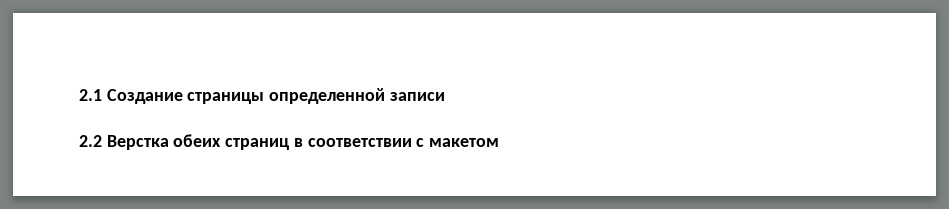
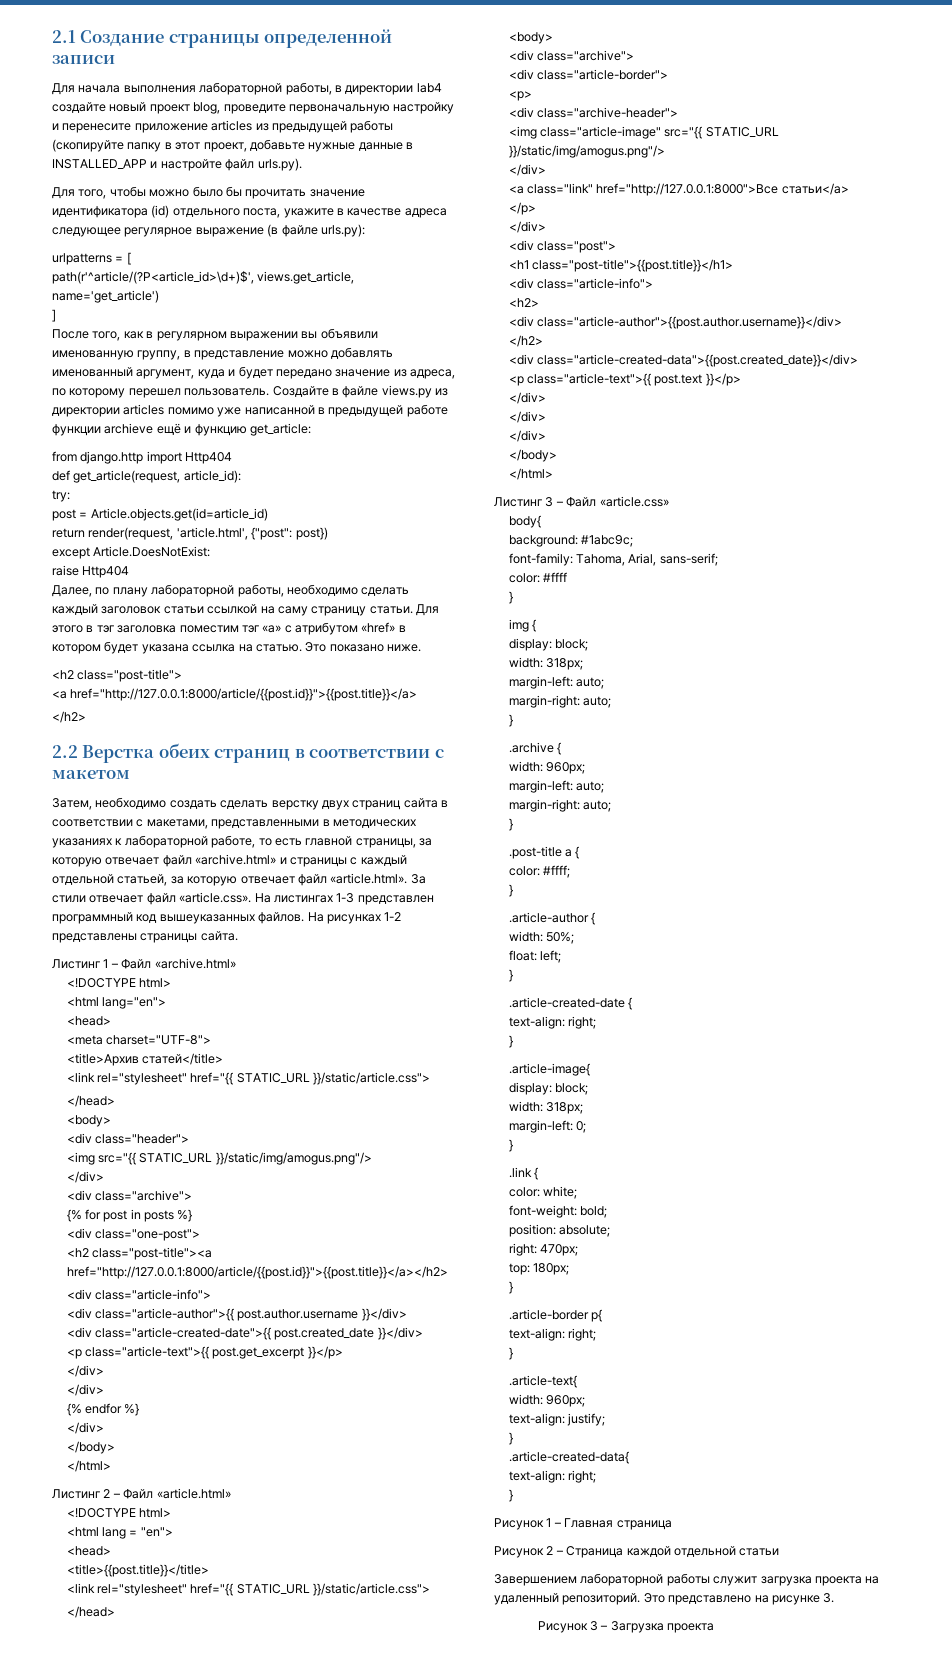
(445, 96) none -> [52,82,442,95] [52,102,455,114] [52,120,394,133] [52,139,413,152] [52,158,302,171] [52,186,365,199] [52,205,447,218] [52,224,365,237] [52,252,131,265] [52,271,355,284] [52,290,159,303] [52,309,56,322] [52,328,378,341] [52,347,393,360] [52,366,455,379] [52,385,448,398] [52,404,448,417] [52,423,311,436] [52,451,233,464] [52,470,241,483] [52,490,70,502] [52,508,268,521] [52,527,328,540] [52,546,211,559] [52,565,130,578] [52,584,410,597] [52,604,439,616] [52,622,406,635] [52,641,421,654] [52,669,183,682] [52,688,418,701] [52,711,86,723] // Для начала выполнения лабораторной работы, в директории lab4 создайте новый проект blog, проведите первоначальную настройку и перенесите приложение articles из предыдущей работы (скопируйте папку в этот проект, добавьте нужные данные в INSTALLED_APP и настройте файл urls.py). // Для того, чтобы можно было бы прочитать значение идентификатора (id) отдельного поста, укажите в качестве адреса следующее регулярное выражение (в файле urls.py): // urlpatterns = [ // path(r'^article/(?P<article_id>\d+)$', views.get_article, name='get_article') // ] // После того, как в регулярном выражении вы объявили именованную группу, в представление можно добавлять именованный аргумент, куда и будет передано значение из адреса, по которому перешел пользователь. Создайте в файле views.py из директории articles помимо уже написанной в предыдущей работе функции archieve ещё и функцию get_article: // from django.http import Http404 // def get_article(request, article_id): // try: // post = Article.objects.get(id=article_id) // return render(request, 'article.html', {"post": post}) // except Article.DoesNotExist: // raise Http404 // Далее, по плану лабораторной работы, необходимо сделать каждый заголовок статьи ссылкой на саму страницу статьи. Для этого в тэг заголовка поместим тэг «a» c атрибутом «href» в котором будет указана ссылка на статью. Это показано ниже. // <h2 class="post-title"> // <a href="http://127.0.0.1:8000/article/{{post.id}}">{{post.title}}</a> // </h2>
(500, 142) none -> [52,797,448,810] [52,819,416,829] [52,835,432,848] [52,854,407,867] [52,873,426,886] [52,892,434,905] [52,912,402,924] [52,931,238,943] [52,958,236,969] [66,978,171,988] [66,997,166,1009] [66,1016,111,1026] [66,1035,211,1045] [66,1053,223,1066] [66,1072,431,1085] [66,1095,115,1107] [66,1115,111,1127] [66,1133,189,1144] [66,1152,372,1165] [66,1171,104,1183] [66,1190,192,1201] [66,1209,193,1222] [66,1228,200,1241] [66,1247,212,1260] [66,1266,448,1279] [66,1289,211,1300] [66,1308,407,1321] [66,1327,423,1340] [66,1346,343,1359] [66,1365,104,1377] [66,1384,104,1396] [66,1403,140,1416] [66,1422,104,1434] [66,1441,115,1454] [66,1460,111,1472] [52,1488,231,1499] [66,1508,171,1518] [66,1527,173,1539] [66,1546,111,1556] [66,1564,209,1577] [66,1583,431,1596] [66,1606,115,1618] [508,32,553,44] [508,50,634,61] [508,69,668,80] [508,91,532,101] [508,107,678,118] [508,126,779,139] [508,145,665,158] [508,164,546,176] [508,183,849,196] [508,202,536,215] [508,221,546,233] [508,240,616,253] [508,259,733,272] [508,278,653,289] [508,298,539,307] [508,316,842,329] [508,335,543,347] [508,354,858,367] [508,373,741,386] [508,392,546,404] [508,411,546,423] [508,430,546,442] [508,449,557,462] [508,468,553,480] [494,496,669,507] [508,515,541,528] [508,535,633,547] [508,553,718,566] [508,572,567,583] [508,591,513,604] [508,619,536,632] [508,638,588,651] [508,657,583,670] [508,676,604,689] [508,695,611,708] [508,714,513,727] [508,742,561,755] [508,761,585,774] [508,780,604,793] [508,799,611,812] [508,818,513,831] [508,846,580,859] [508,865,570,878] [508,884,513,897] [508,912,595,925] [508,931,574,944] [508,950,561,963] [508,969,513,982] [508,997,632,1010] [508,1016,596,1029] [508,1035,513,1048] [508,1063,590,1076] [508,1082,588,1095] [508,1101,583,1114] [508,1120,586,1133] [508,1139,513,1152] [508,1167,538,1180] [508,1186,577,1199] [508,1205,607,1218] [508,1224,610,1237] [508,1243,578,1256] [508,1263,569,1275] [508,1281,513,1294] [508,1309,602,1322] [508,1328,596,1341] [508,1347,513,1360] [508,1375,577,1388] [508,1394,585,1407] [508,1413,605,1426] [508,1432,513,1445] [508,1451,629,1464] [508,1470,596,1483] [508,1489,513,1502] [494,1518,672,1530] [494,1546,780,1558] [494,1573,880,1586] [494,1593,835,1605] [537,1621,715,1633] // Затем, необходимо создать сделать верстку двух страниц сайта в соответствии с макетами, представленными в методических указаниях к лабораторной работе, то есть главной страницы, за которую отвечает файл «archive.html» и страницы с каждый отдельной статьей, за которую отвечает файл «article.html». За стили отвечает файл «article.css». На листингах 1-3 представлен программный код вышеуказанных файлов. На рисунках 1-2 представлены страницы сайта. // Листинг 1 – Файл «archive.html» // <!DOCTYPE html> // <html lang="en"> // <head> // <meta charset="UTF-8"> // <title>Архив статей</title> // <link rel="stylesheet" href="{{ STATIC_URL }}/static/article.css"> // </head> // <body> // <div class="header"> // <img src="{{ STATIC_URL }}/static/img/amogus.png"/> // </div> // <div class="archive"> // {% for post in posts %} // <div class="one-post"> // <h2 class="post-title"><a href="http://127.0.0.1:8000/article/{{post.id}}">{{post.title}}</a></h2> // <div class="article-info"> // <div class="article-author">{{ post.author.username }}</div> // <div class="article-created-date">{{ post.created_date }}</div> // <p class="article-text">{{ post.get_excerpt }}</p> // </div> // </div> // {% endfor %} // </div> // </body> // </html> // Листинг 2 – Файл «article.html» // <!DOCTYPE html> // <html lang = "en"> // <head> // <title>{{post.title}}</title> // <link rel="stylesheet" href="{{ STATIC_URL }}/static/article.css"> // </head> // <body> // <div class="archive"> // <div class="article-border"> // <p> // <div class="archive-header"> // <img class="article-image" src="{{ STATIC_URL }}/static/img/amogus.png"/> // </div> // <a class="link" href="http://127.0.0.1:8000">Все статьи</a> // </p> // </div> // <div class="post"> // <h1 class="post-title">{{post.title}}</h1> // <div class="article-info"> // <h2> // <div class="article-author">{{post.author.username}}</div> // </h2> // <div class="article-created-data">{{post.created_date}}</div> // <p class="article-text">{{ post.text }}</p> // </div> // </div> // </div> // </body> // </html> // Листинг 3 – Файл «article.css» // body{ // background: #1abc9c; // font-family: Tahoma, Arial, sans-serif; // color: #ffff // } // img { // display: block; // width: 318px; // margin-left: auto; // margin-right: auto; // } // .archive { // width: 960px; // margin-left: auto; // margin-right: auto; // } // .post-title a { // color: #ffff; // } // .article-author { // width: 50%; // float: left; // } // .article-created-date { // text-align: right; // } // .article-image{ // display: block; // width: 318px; // margin-left: 0; // } // .link { // color: white; // font-weight: bold; // position: absolute; // right: 470px; // top: 180px; // } // .article-border p{ // text-align: right; // } // .article-text{ // width: 960px; // text-align: justify; // } // .article-created-data{ // text-align: right; // } // Рисунок 1 – Главная страница // Рисунок 2 – Страница каждой отдельной статьи // Завершением лабораторной работы служит загрузка проекта на удаленный репозиторий. Это представлено на рисунке 3. // Рисунок 3 – Загрузка проекта

